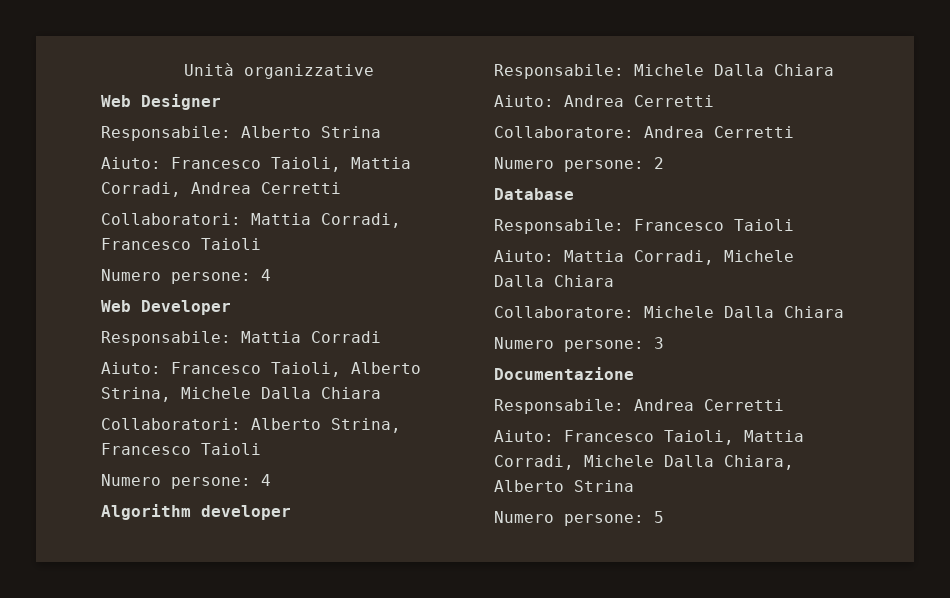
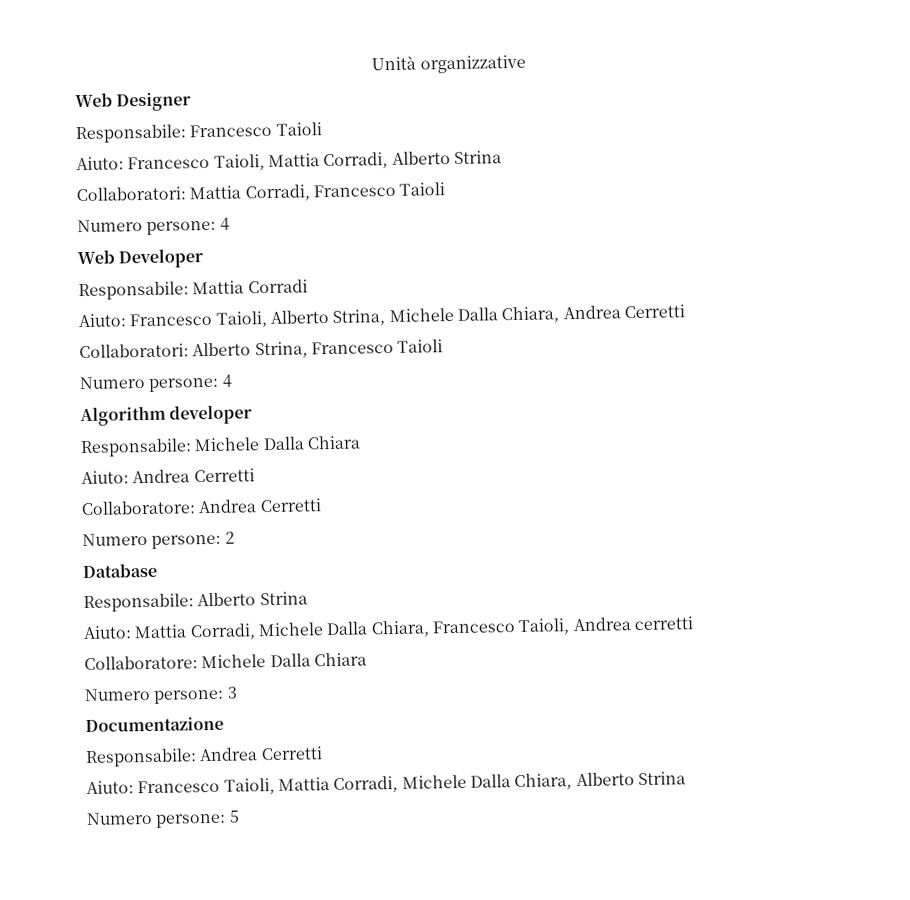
[241,126,381,138] [101,157,411,172] [101,182,341,197] Alberto Strina // Aiuto: Francesco Taioli, Mattia Corradi, Andrea Cerretti -> [189,122,322,138] [76,150,502,171] Francesco Taioli // Aiuto: Francesco Taioli, Mattia Corradi, Alberto Strina
[321,387,381,399] Chiara -> [501,304,685,324] Chiara, Andrea Cerretti
[634,219,794,231] Francesco Taioli -> [197,591,308,607] Alberto Strina
[554,275,614,287] Chiara -> [370,616,693,638] Chiara, Francesco Taioli, Andrea cerretti

